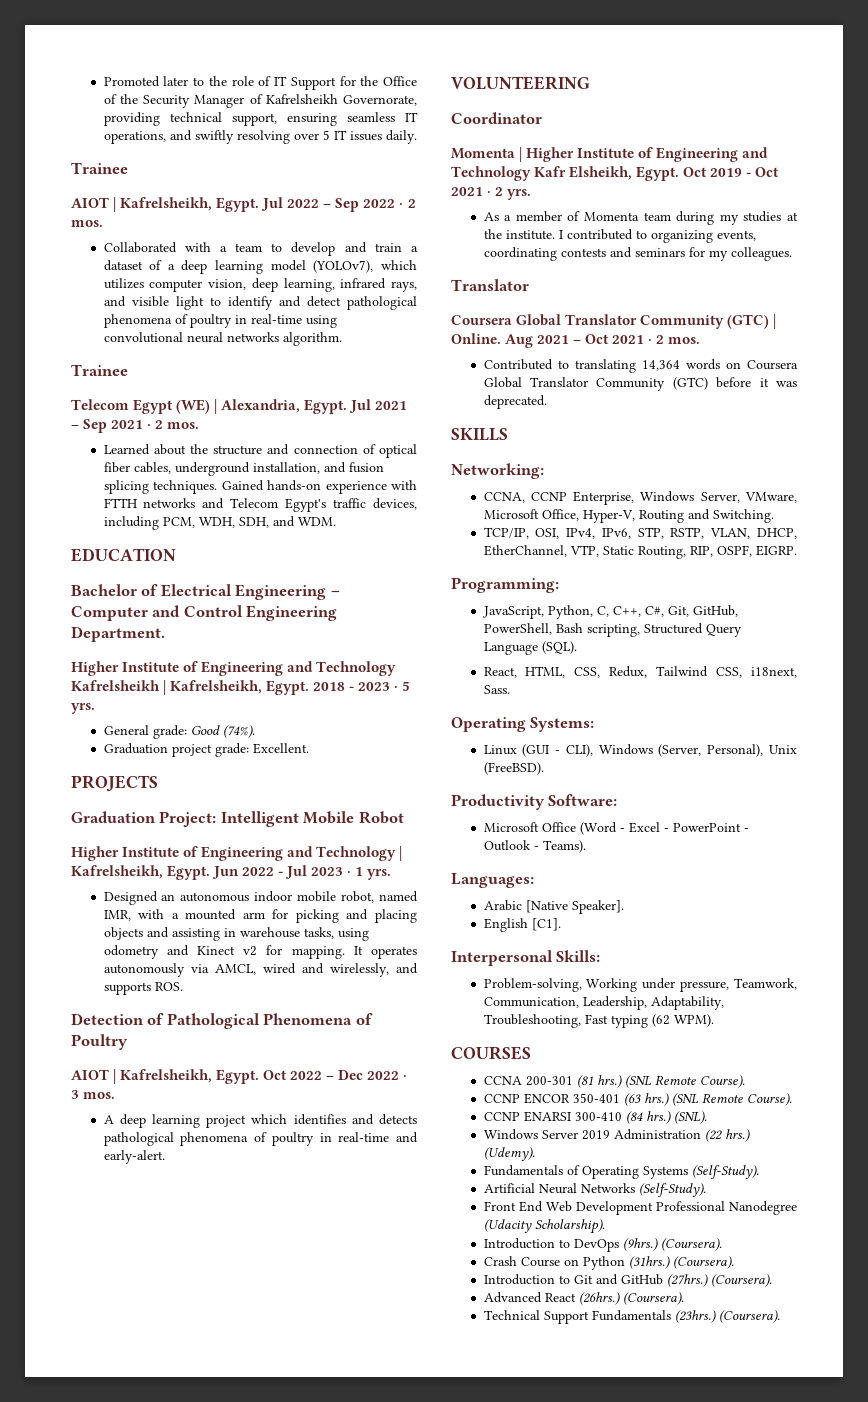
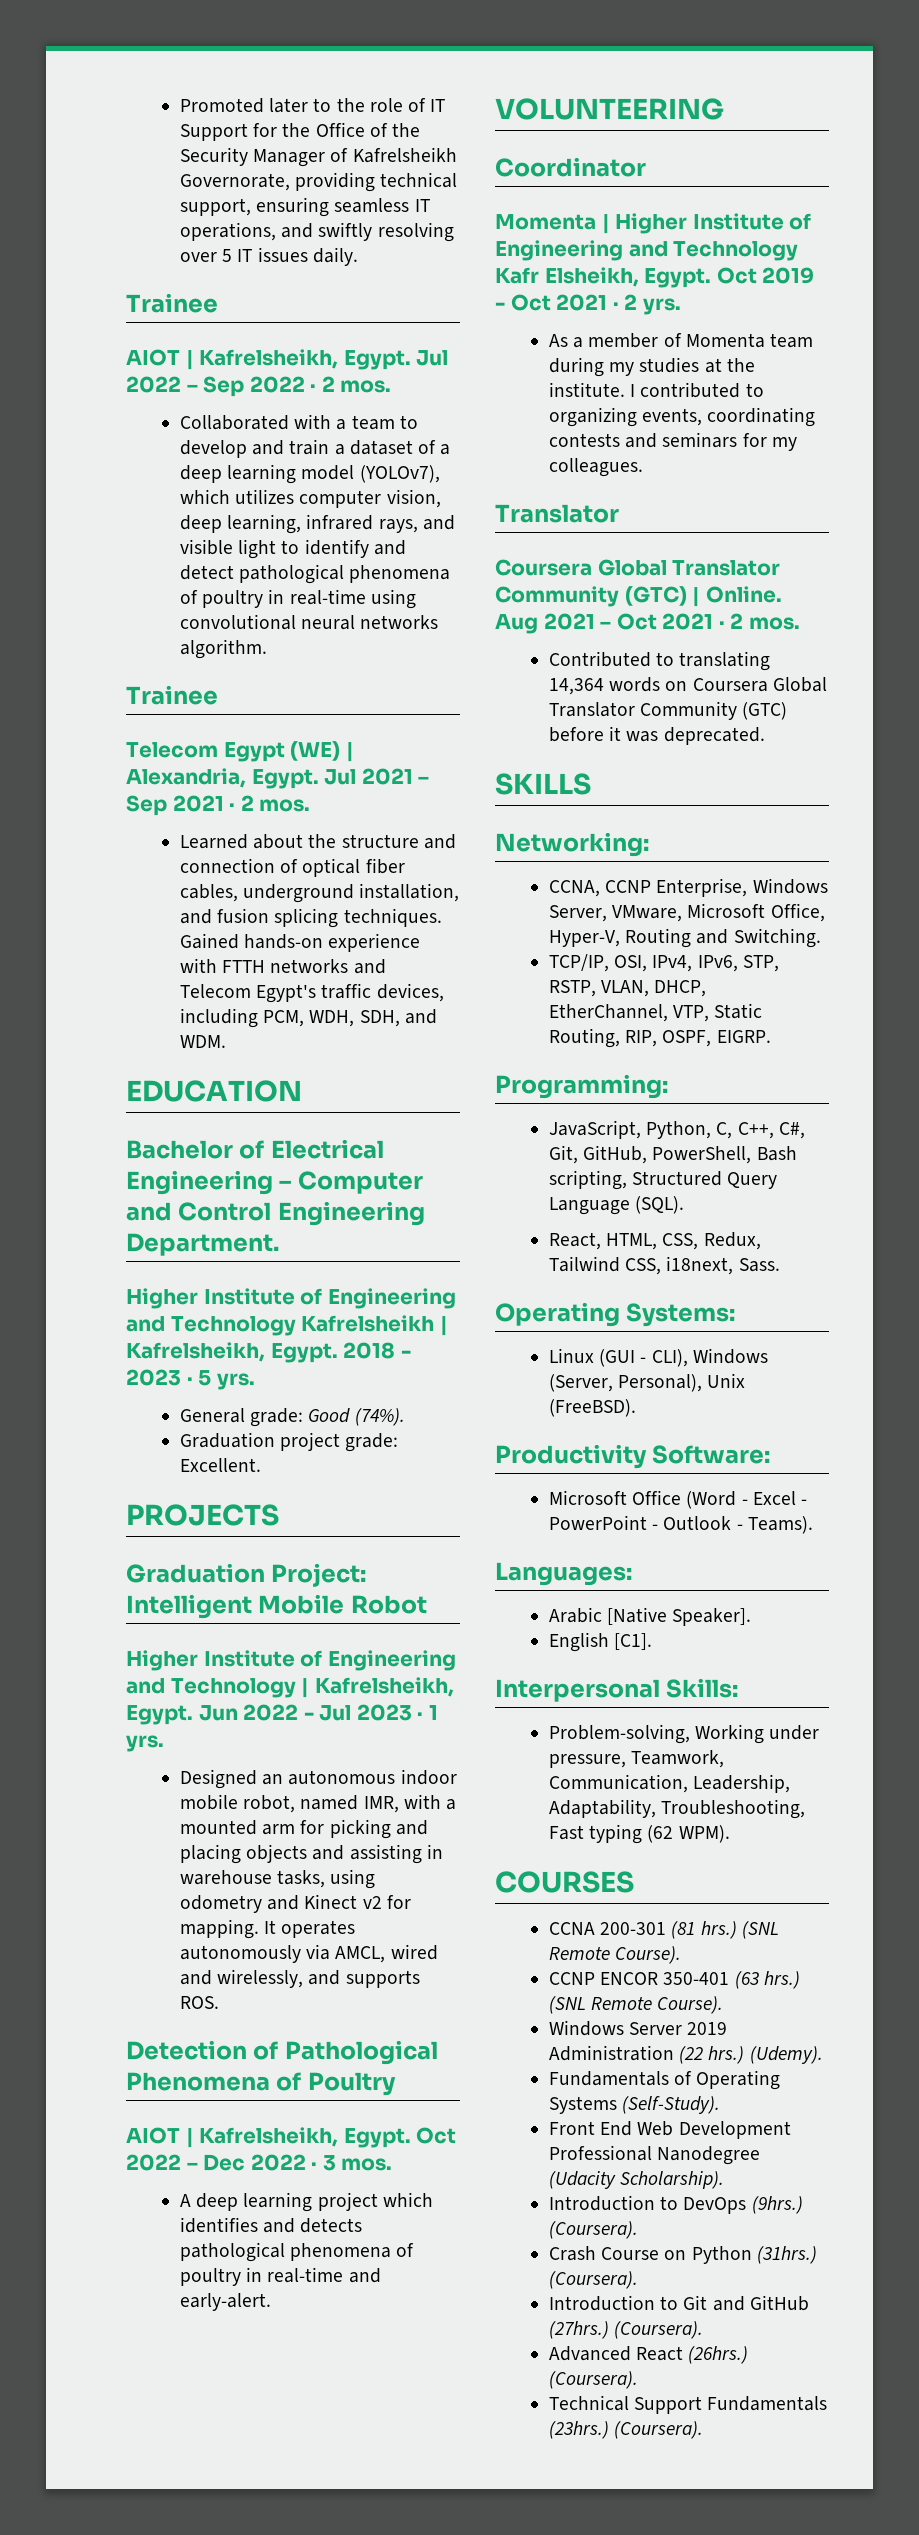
[483,1111,707,1124] // CCNP ENARSI 300-410 (84 hrs.) (SNL). -> (724, 2005) none
[483,1183,706,1197] // Artificial Neural Networks (Self-Study). -> (721, 2105) none

